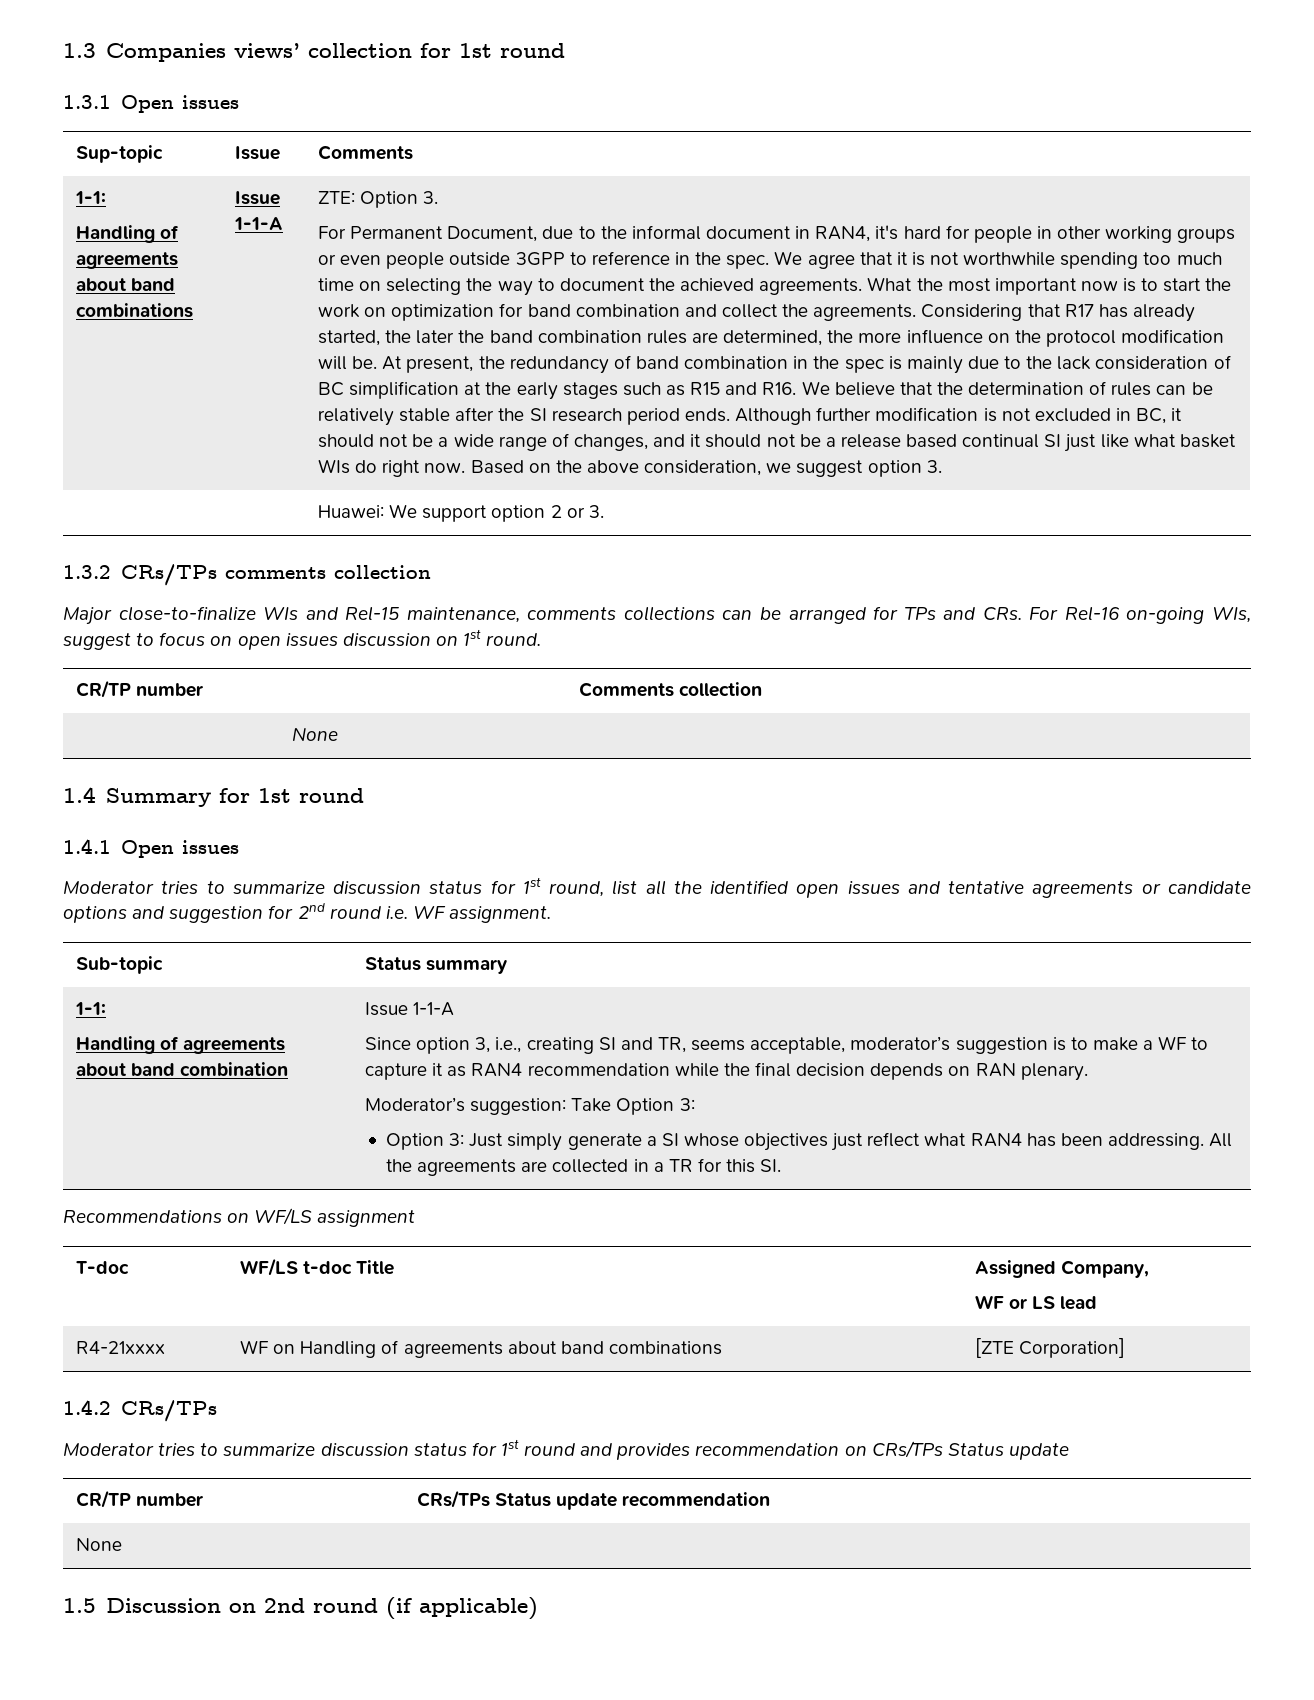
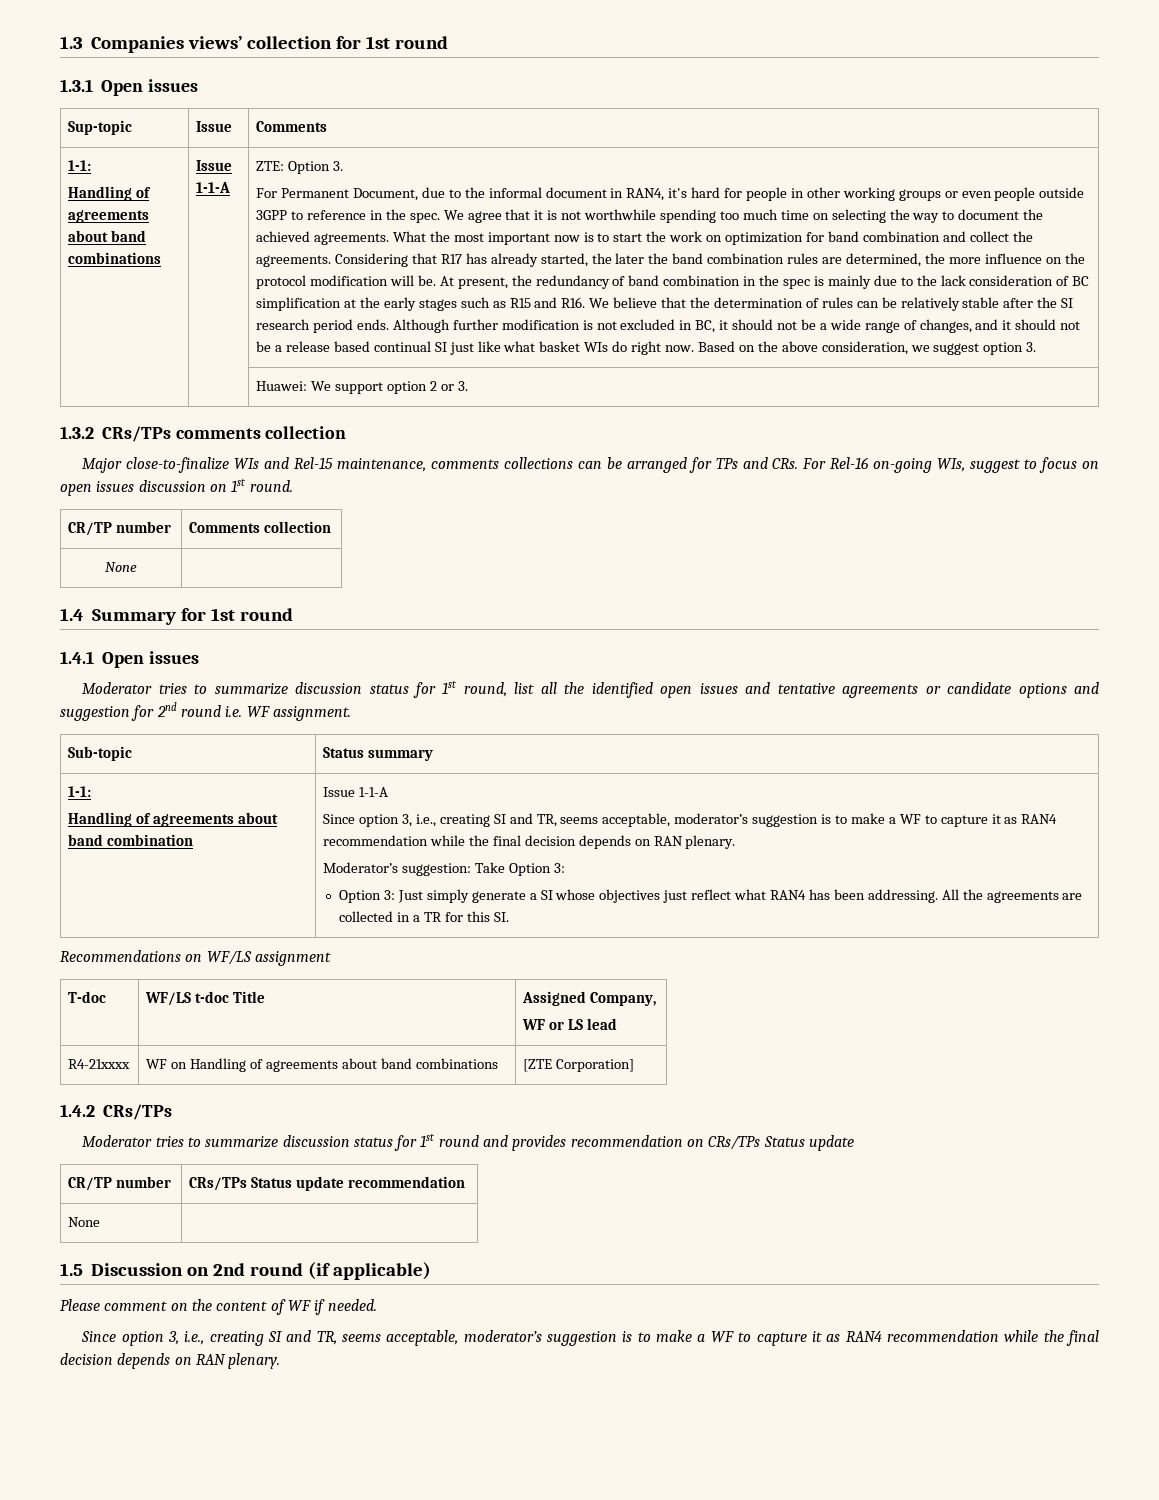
(538, 1608) none -> [60,1299,377,1315] [81,1330,1099,1346] [60,1353,281,1369] // Please comment on the content of WF if needed. // Since option 3, i.e., creating SI and TR, seems acceptable, moderator’s suggestion is to make a WF to capture it as RAN4 recommendation while the final decision depends on RAN plenary.

